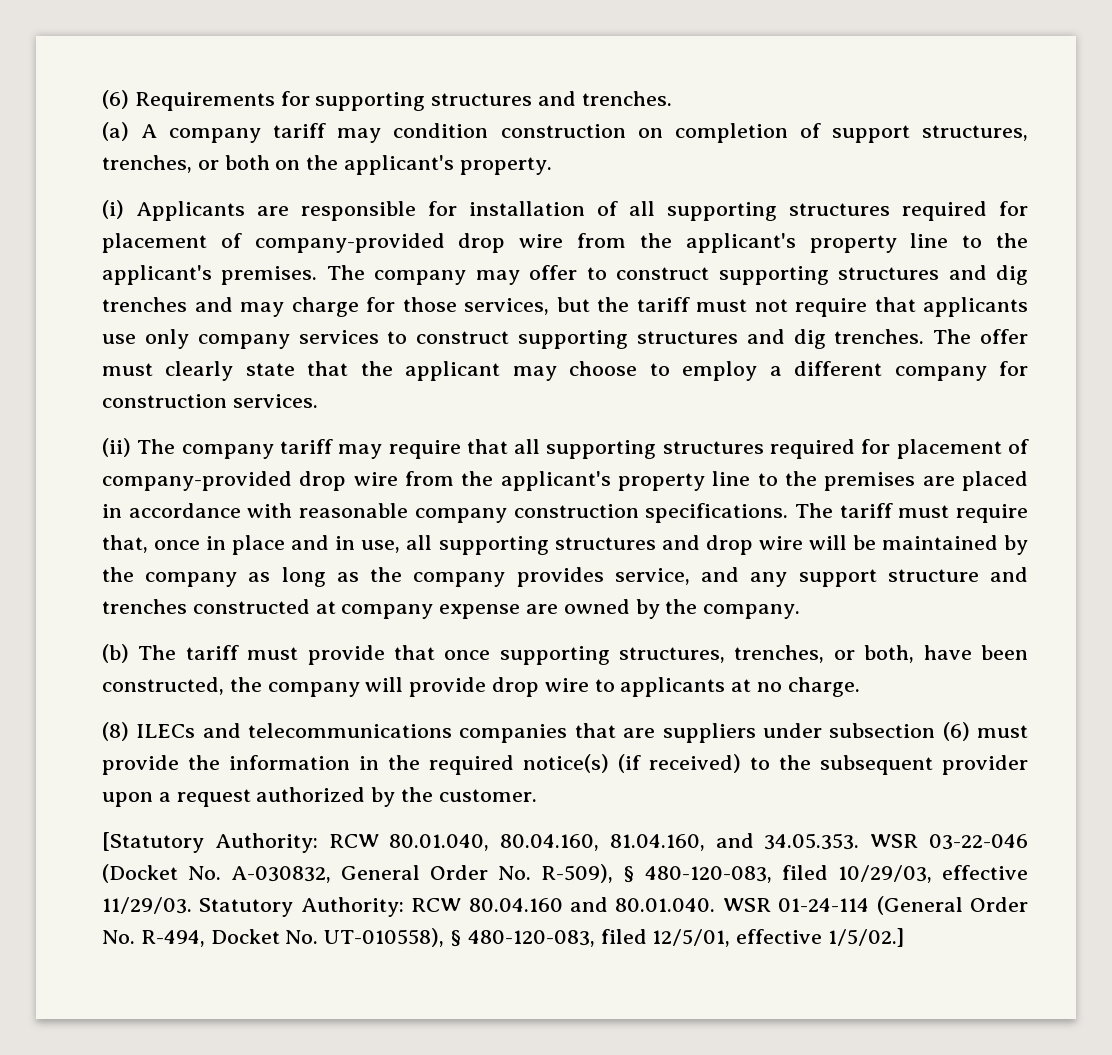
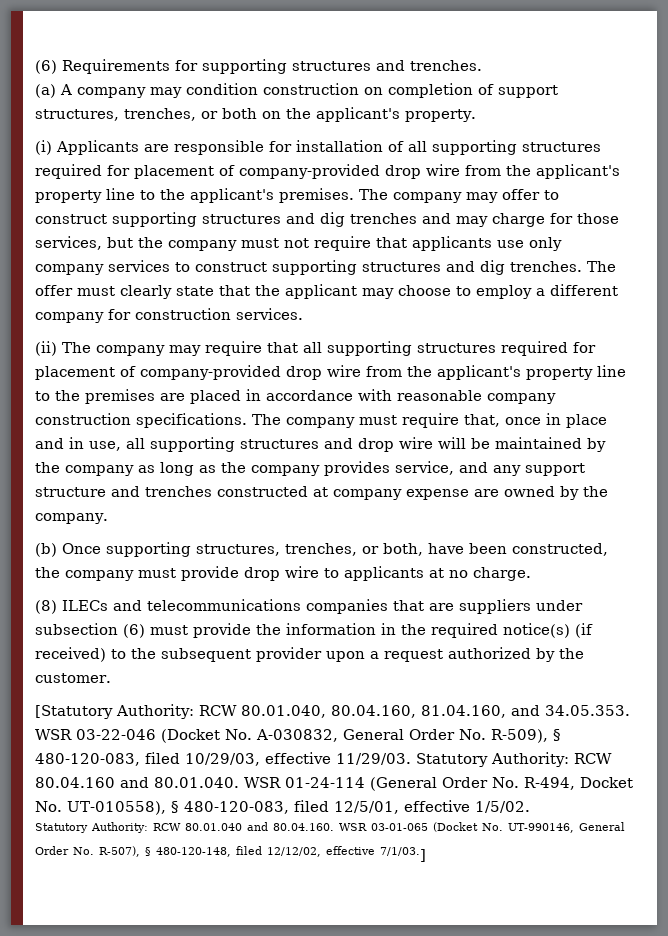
[273,123,327,138] tariff -> (146, 92) none
[636,297,690,312] tariff -> [168,240,237,251] company
[279,439,333,454] tariff -> (165, 350) none
[839,503,893,518] tariff -> [286,417,355,428] company
[138,645,491,665] The tariff must provide that once -> [62,543,101,554] Once
[365,677,404,692] will -> [138,568,176,578] must
[828,928,905,947] 1/5/02.] -> [474,801,530,813] [35,822,625,833] [35,846,426,862] 1/5/02. // Statutory Authority: RCW 80.01.040 and 80.04.160. WSR 03-01-065 (Docket No. UT-990146, General Order No. R-507), § 480-120-148, filed 12/12/02, effective 7/1/03.]

